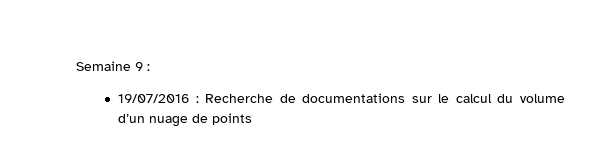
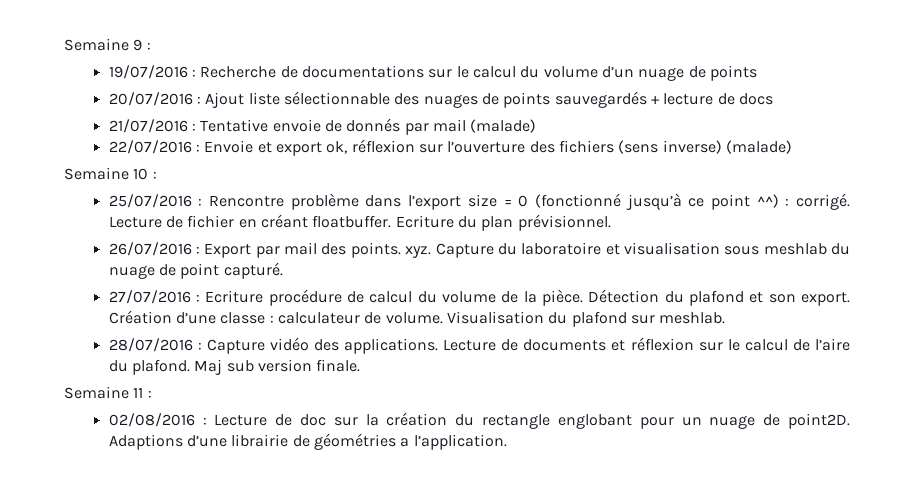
(252, 119) none -> [108,91,773,108] [108,118,537,135] [108,139,792,156] [64,167,157,180] [108,193,850,210] [108,214,611,231] [108,242,851,258] [108,262,283,279] [108,289,850,306] [108,310,726,327] [108,337,850,354] [108,359,361,375] [64,386,152,399] [108,412,850,429] [108,433,507,450] // 20/07/2016 : Ajout liste sélectionnable des nuages de points sauvegardés + lecture de docs // 21/07/2016 : Tentative envoie de donnés par mail (malade) // 22/07/2016 : Envoie et export ok, réflexion sur l’ouverture des fichiers (sens inverse) (malade) // Semaine 10 : // 25/07/2016 : Rencontre problème dans l’export size = 0 (fonctionné jusqu’à ce point ^^) : corrigé. Lecture de fichier en créant floatbuffer. Ecriture du plan prévisionnel. // 26/07/2016 : Export par mail des points. xyz. Capture du laboratoire et visualisation sous meshlab du nuage de point capturé. // 27/07/2016 : Ecriture procédure de calcul du volume de la pièce. Détection du plafond et son export. Création d’une classe : calculateur de volume. Visualisation du plafond sur meshlab. // 28/07/2016 : Capture vidéo des applications. Lecture de documents et réflexion sur le calcul de l’aire du plafond. Maj sub version finale. // Semaine 11 : // 02/08/2016 : Lecture de doc sur la création du rectangle englobant pour un nuage de point2D. Adaptions d’une librairie de géométries a l’application.

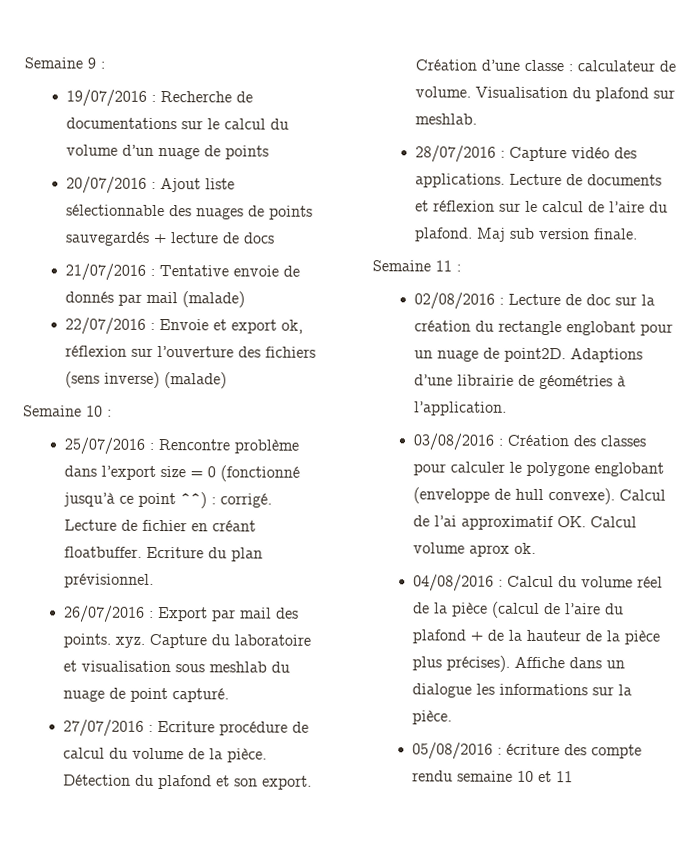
[400,438,410,447] a -> [617,375,627,387] à
(507, 442) none -> [413,433,647,451] [413,461,665,477] [413,487,667,505] [413,515,638,531] [413,542,537,557] [413,574,664,592] [413,601,625,618] [412,629,661,645] [412,655,626,672] [412,683,633,698] [412,710,453,725] [412,742,643,760] [412,770,574,783] // 03/08/2016 : Création des classes pour calculer le polygone englobant (enveloppe de hull convexe). Calcul de l’ai approximatif OK. Calcul volume aprox ok. // 04/08/2016 : Calcul du volume réel de la pièce (calcul de l’aire du plafond + de la hauteur de la pièce plus précises). Affiche dans un dialogue les informations sur la pièce. // 05/08/2016 : écriture des compte rendu semaine 10 et 11

